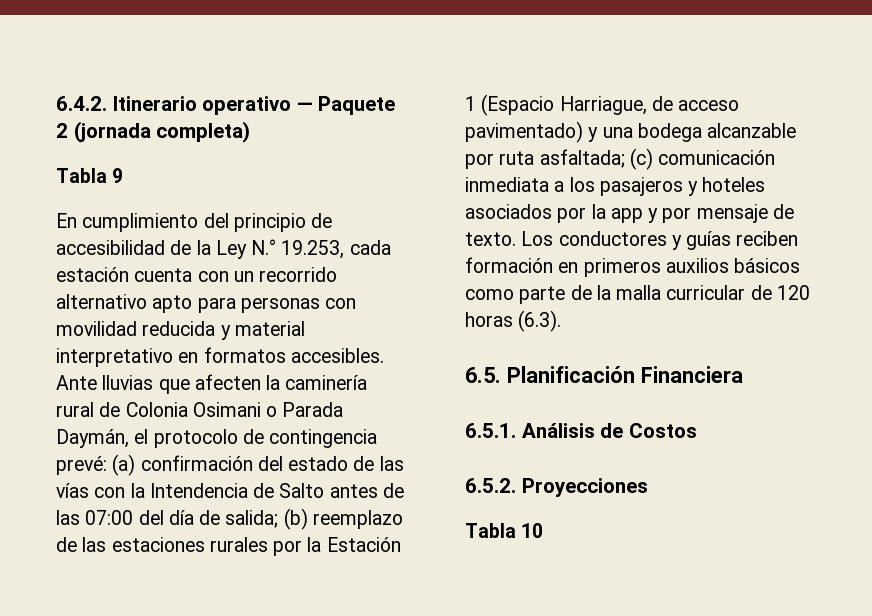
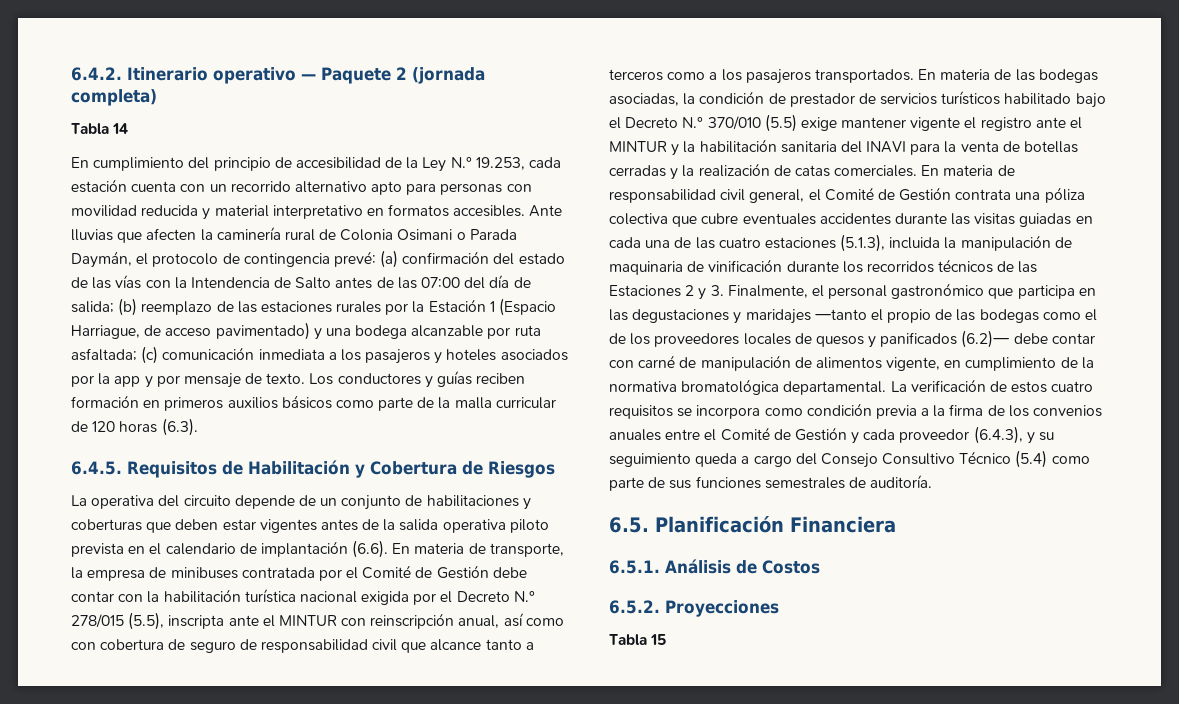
[112,168,124,183] 9 -> [112,123,129,134] 14
(562, 321) none -> [71,460,555,478] [71,495,531,510] [71,519,549,533] [71,540,564,558] [71,565,527,581] [71,589,535,605] [71,612,564,630] [71,639,534,653] [609,69,1098,84] [609,91,1106,108] [609,114,1083,132] [609,139,1079,156] [609,163,1015,180] [609,187,1085,203] [609,213,1093,227] [609,234,1072,252] [609,259,1038,275] [609,283,1096,300] [609,309,1098,324] [609,330,1095,348] [609,355,1094,371] [609,379,1094,395] [609,403,1103,419] [609,426,1055,444] [609,450,1090,468] [609,475,933,491] // 6.4.5. Requisitos de Habilitación y Cobertura de Riesgos // La operativa del circuito depende de un conjunto de habilitaciones y coberturas que deben estar vigentes antes de la salida operativa piloto prevista en el calendario de implantación (6.6). En materia de transporte, la empresa de minibuses contratada por el Comité de Gestión debe contar con la habilitación turística nacional exigida por el Decreto N.° 278/015 (5.5), inscripta ante el MINTUR con reinscripción anual, así como con cobertura de seguro de responsabilidad civil que alcance tanto a terceros como a los pasajeros transportados. En materia de las bodegas asociadas, la condición de prestador de servicios turísticos habilitado bajo el Decreto N.° 370/010 (5.5) exige mantener vigente el registro ante el MINTUR y la habilitación sanitaria del INAVI para la venta de botellas cerradas y la realización de catas comerciales. En materia de responsabilidad civil general, el Comité de Gestión contrata una póliza colectiva que cubre eventuales accidentes durante las visitas guiadas en cada una de las cuatro estaciones (5.1.3), incluida la manipulación de maquinaria de vinificación durante los recorridos técnicos de las Estaciones 2 y 3. Finalmente, el personal gastronómico que participa en las degustaciones y maridajes —tanto el propio de las bodegas como el de los proveedores locales de quesos y panificados (6.2)— debe contar con carné de manipulación de alimentos vigente, en cumplimiento de la normativa bromatológica departamental. La verificación de estos cuatro requisitos se incorpora como condición previa a la firma de los convenios anuales entre el Comité de Gestión y cada proveedor (6.4.3), y su seguimiento queda a cargo del Consejo Consultivo Técnico (5.4) como parte de sus funciones semestrales de auditoría.
[521,523,544,538] 10 -> [650,634,667,645] 15

